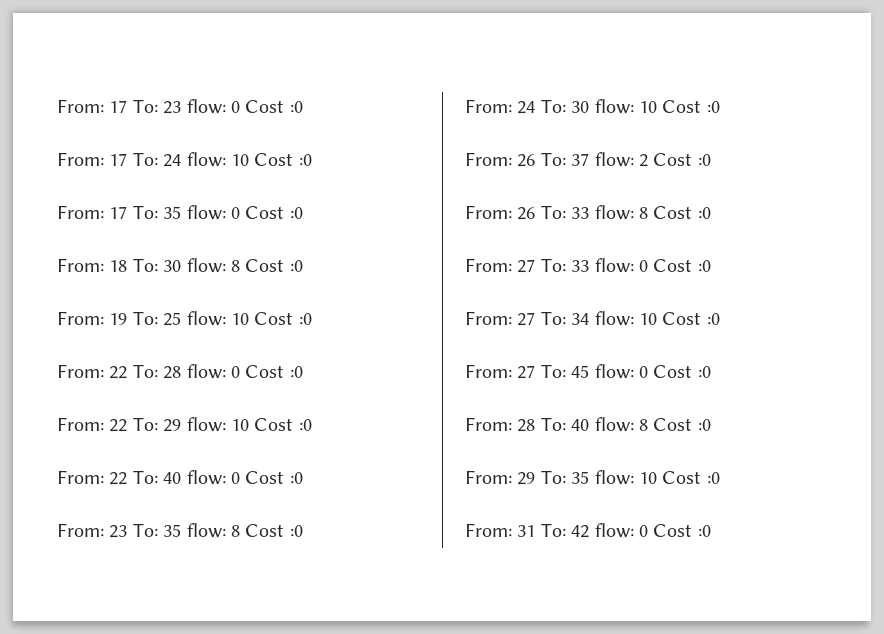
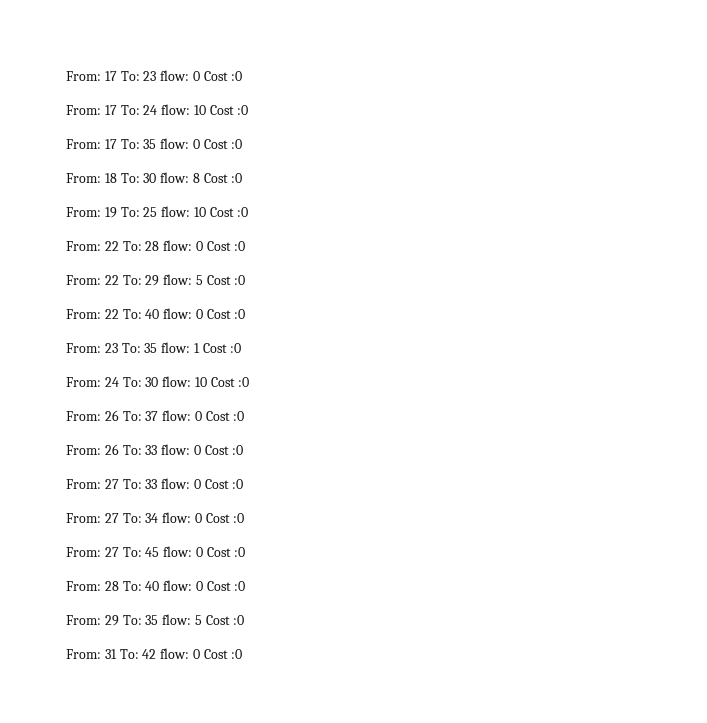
[231,419,250,431] 10 -> [195,275,203,285] 5
[231,525,241,537] 8 -> [193,343,200,353] 1
[639,154,648,167] 2 -> [194,411,202,421] 0
[639,207,648,219] 8 -> [193,445,201,455] 0
[639,313,657,325] 10 -> [194,513,202,523] 0
[639,419,648,431] 8 -> [195,581,203,591] 0
[639,472,657,484] 10 -> [194,615,202,625] 5

